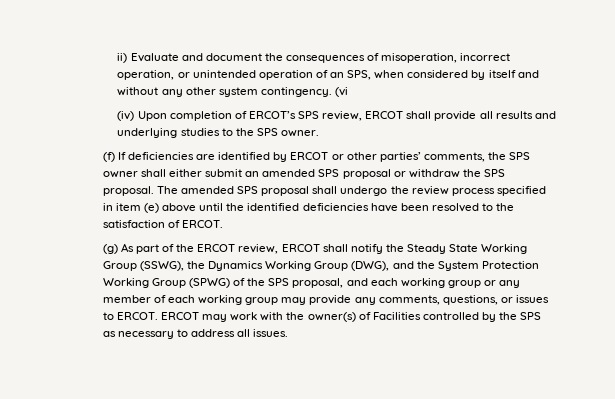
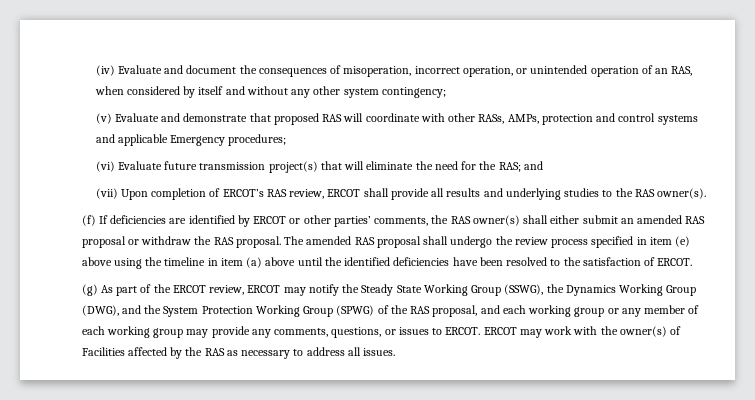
[117,53,128,63] ii) -> [95,65,115,76] (iv)
[347,70,372,80] SPS, -> [671,66,693,76] RAS,
[260,87,348,97] [117,111,135,121] contingency. (vi // (iv) -> [381,87,446,98] [95,113,698,125] [95,134,287,146] [95,161,543,173] [95,188,118,199] contingency; // (v) Evaluate and demonstrate that proposed RAS will coordinate with other RASs, AMPs, protection and control systems and applicable Emergency procedures; // (vi) Evaluate future transmission project(s) that will eliminate the need for the RAS; and // (vii)
[297,111,319,119] SPS -> [266,189,287,197] RAS
[256,128,319,137] SPS owner. -> [634,188,706,199] RAS owner(s).
[509,152,531,160] [102,171,138,178] SPS owner -> [450,215,520,226] RAS owner(s)
[318,169,340,177] SPS -> [685,216,706,224] RAS
[484,169,506,177] SPS -> [213,237,234,245] RAS
[237,186,259,194] SPS -> [354,237,375,245] RAS
(197, 207) none -> [113,257,296,269] using the timeline in item (a) above
[322,244,348,252] shall -> [283,287,306,296] may
[268,278,290,286] SPS -> [410,306,431,314] RAS
[422,312,479,320] controlled -> [127,347,167,356] affected
[520,312,542,320] SPS -> [204,348,225,356] RAS

